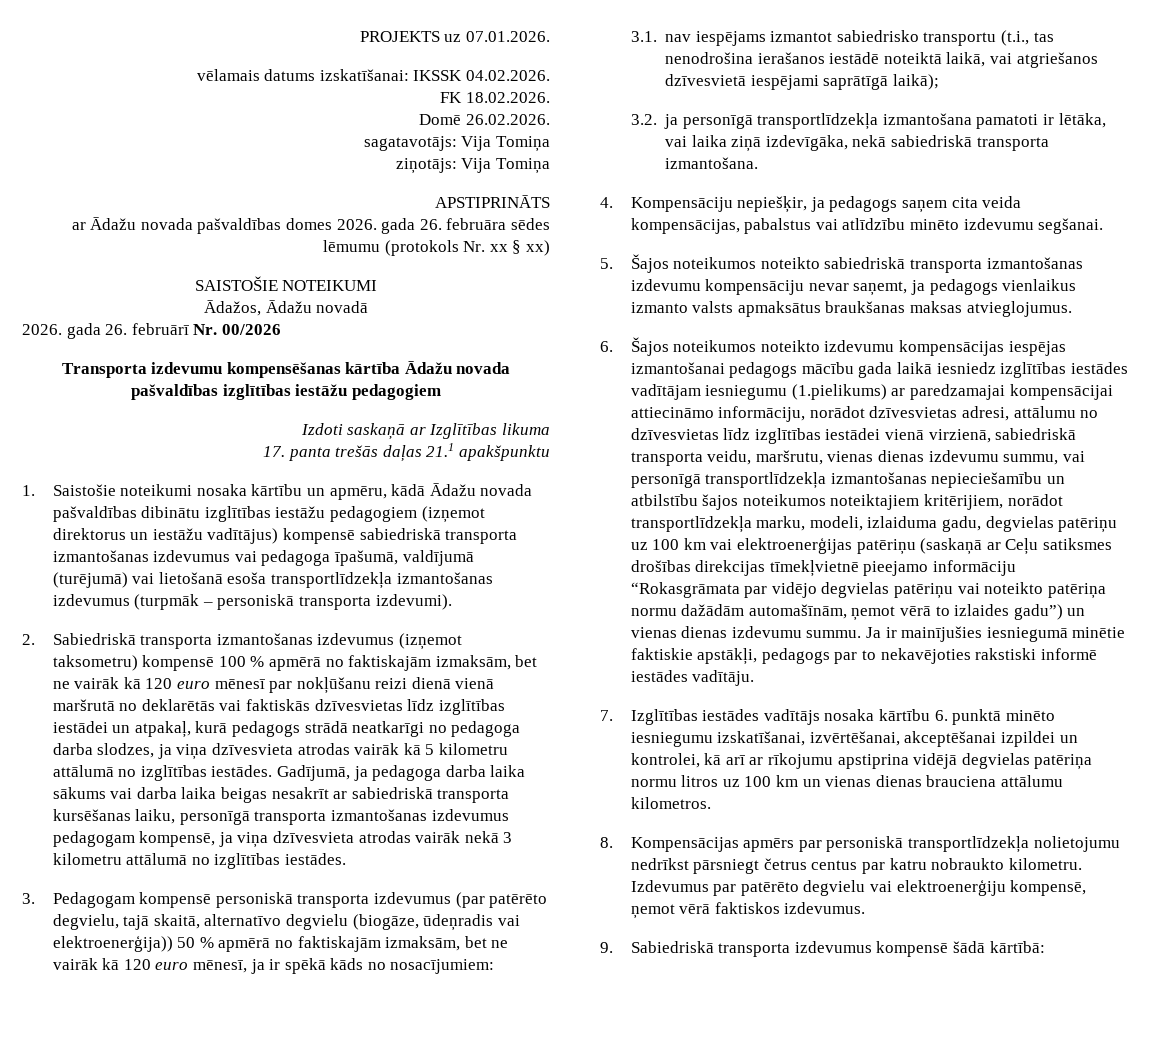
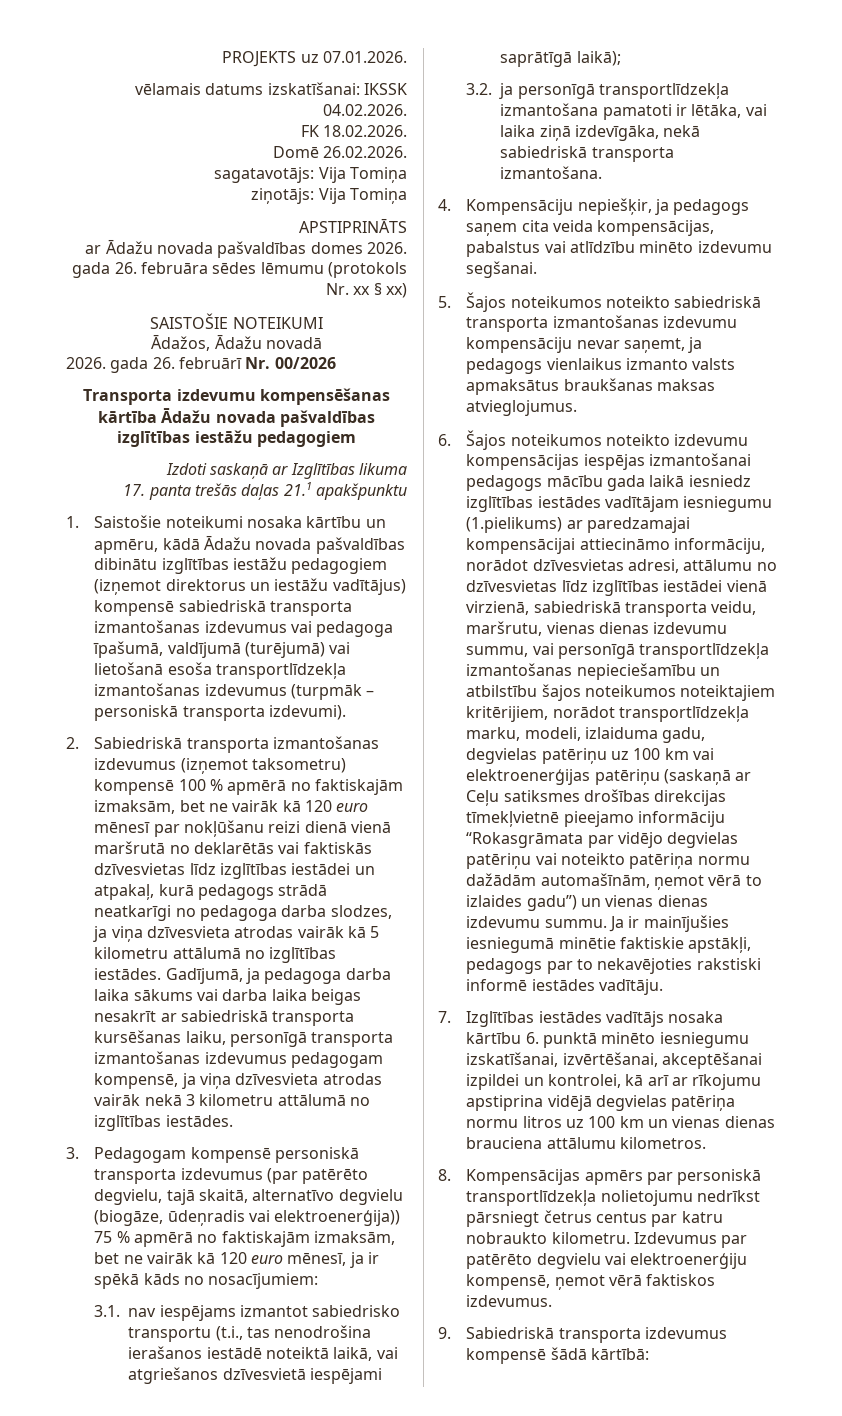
[177,937,196,948] 50 -> [94,1231,113,1243] 75

